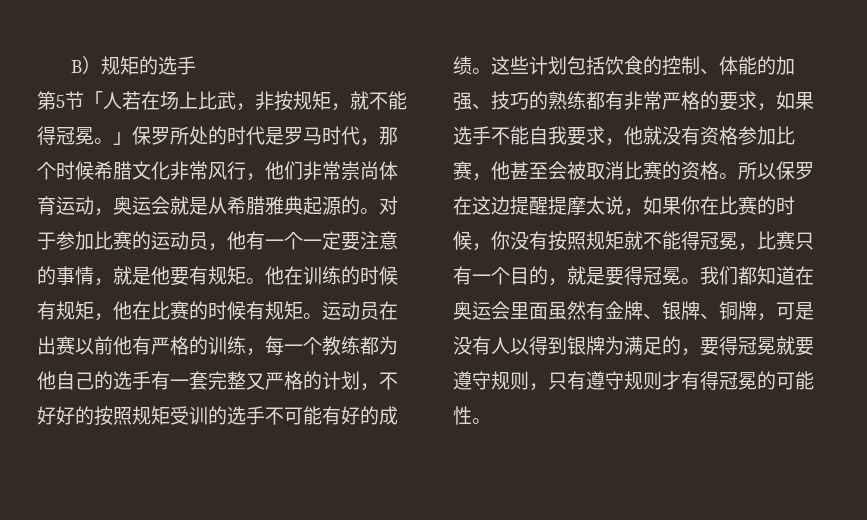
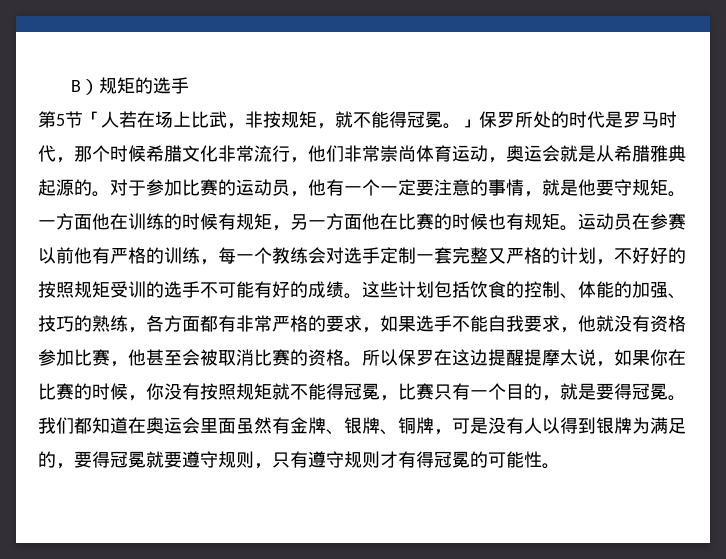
[208,162,227,180] 风 -> [254,145,272,162] 流
[189,266,265,285] 有规矩。 -> [614,179,686,197] [38,213,92,230] 守规矩。一方面
(113, 317) none -> [290,213,362,230] 另一方面
(246, 310) none -> [488,213,506,230] 也
[37,336,56,355] 出 -> [650,213,668,230] 参
[360,336,398,355] [37,371,170,390] 都为他自己的选手有 -> [308,247,416,264] 会对选手定制
(586, 100) none -> [128,315,200,333] ，各方面

